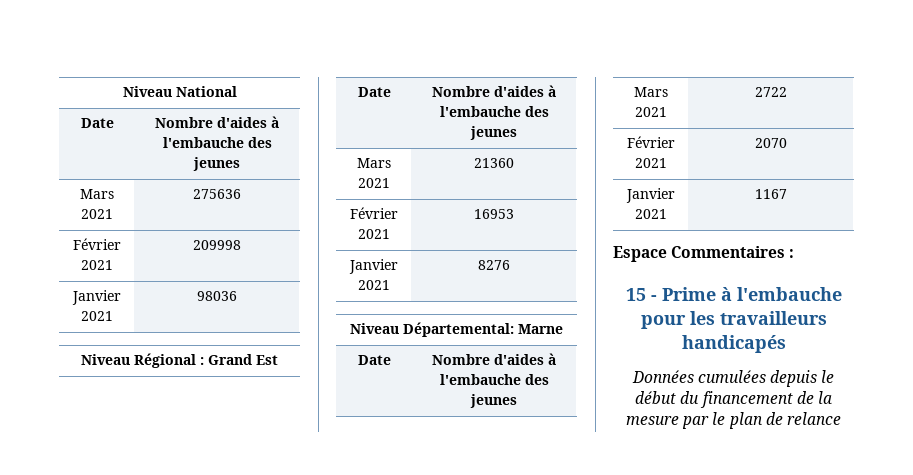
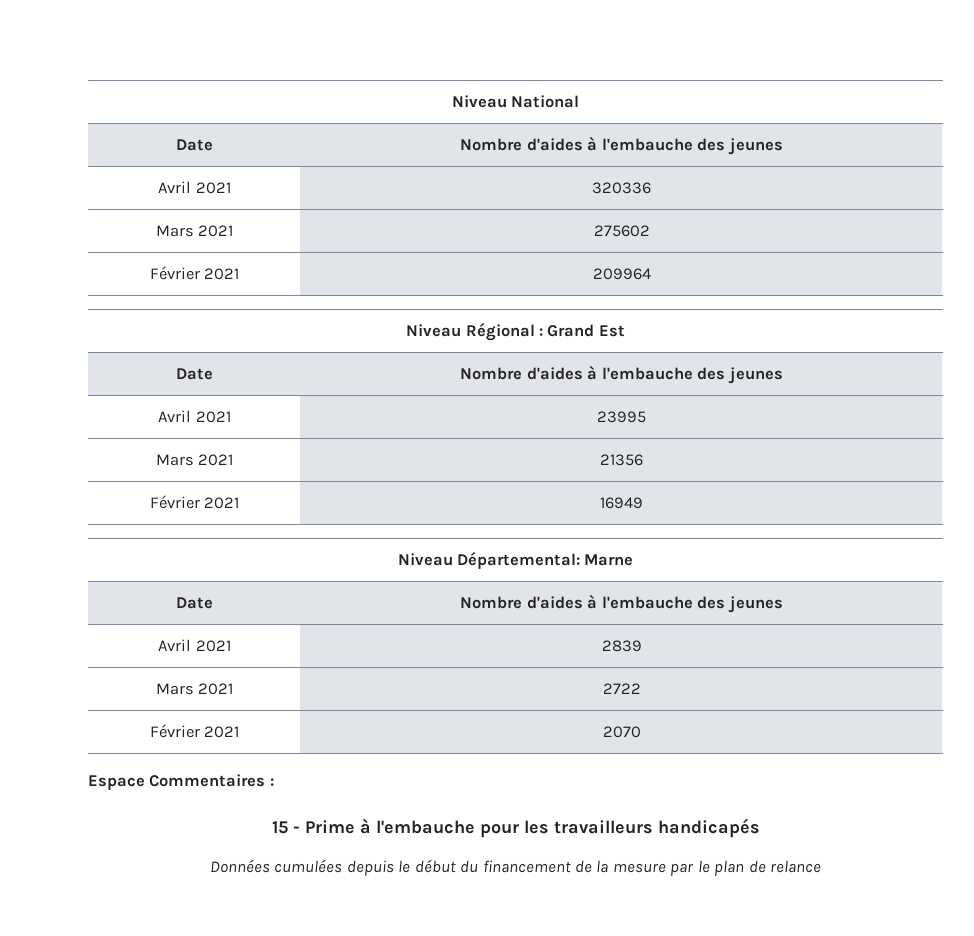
[80,189,114,199] [81,209,113,219] [193,189,241,199] [73,238,121,250] [81,260,113,270] [193,240,241,250] [72,290,121,305] [81,311,113,321] [197,291,237,301] // Mars 2021 | 275636 // Février 2021 | 209998 // Janvier 2021 | 98036 -> [158,181,231,194] [592,182,651,194] [155,225,234,237] [593,225,650,237] [149,266,240,280] [592,268,651,280] // Avril 2021 | 320336 // Mars 2021 | 275602 // Février 2021 | 209964
[357,158,391,168] [358,178,390,188] [474,158,514,168] [350,207,398,219] [358,229,390,239] [474,209,514,219] [349,259,398,274] [358,280,390,290] [478,260,510,270] // Mars 2021 | 21360 // Février 2021 | 16953 // Janvier 2021 | 8276 -> [158,410,231,423] [597,411,646,423] [155,454,234,466] [600,454,643,466] [149,495,240,509] [600,497,643,509] // Avril 2021 | 23995 // Mars 2021 | 21356 // Février 2021 | 16949
(517, 401) none -> [158,639,231,652] [601,640,642,652] // Avril 2021 | 2839
[626,188,675,203] [635,209,667,219] [755,189,787,199] // Janvier 2021 | 1167 -> (641, 732) none

